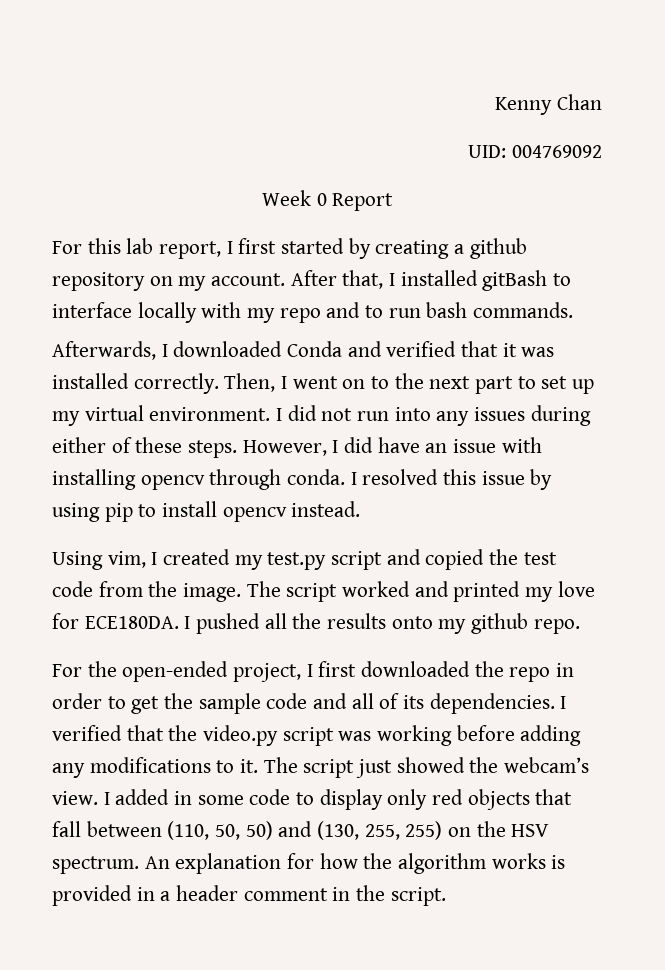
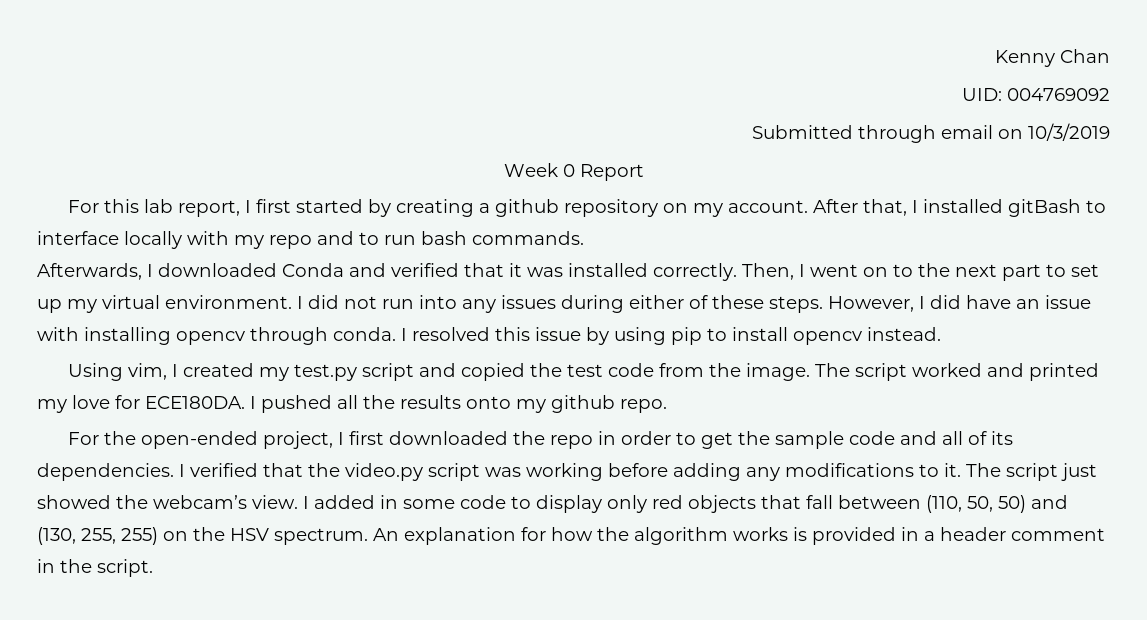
(602, 151) none -> [752,123,1110,143] // Submitted through email on 10/3/2019

